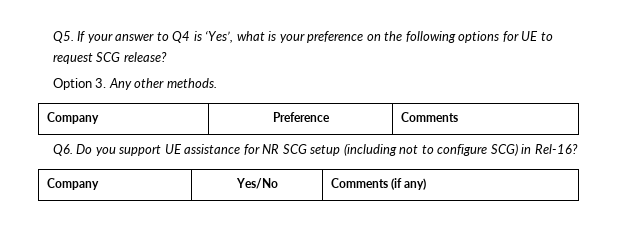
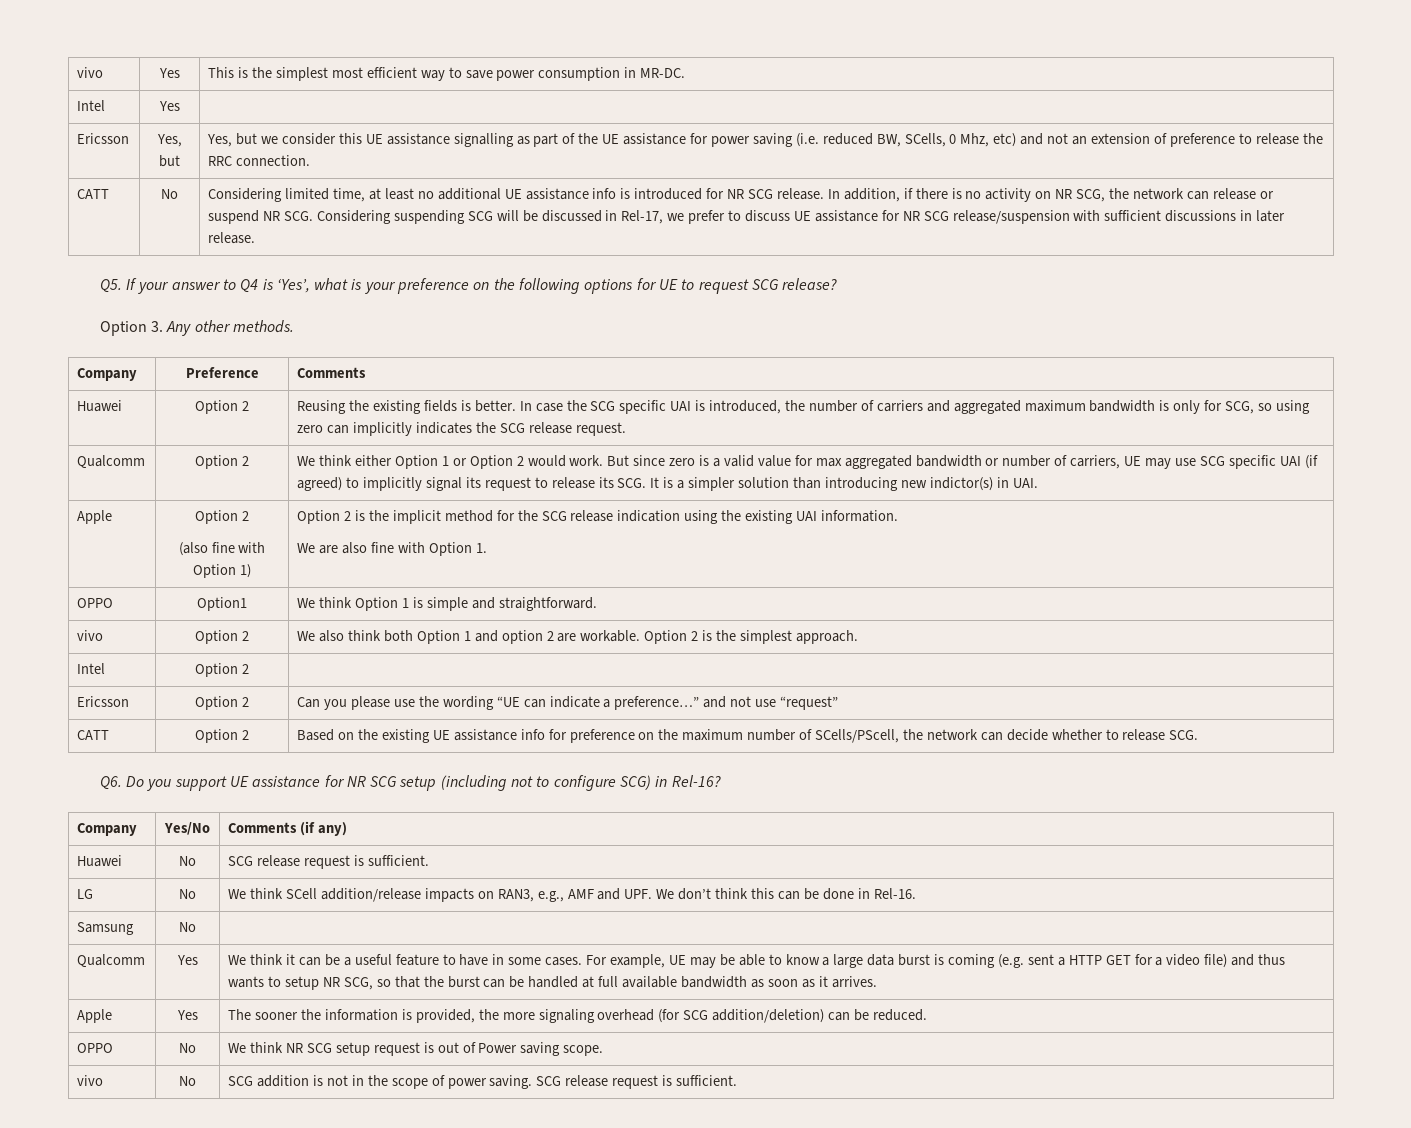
(52, 37) none -> [77,67,104,78] [158,68,180,78] [208,67,686,81] [77,100,106,111] [158,101,180,111] [77,133,130,144] [156,134,182,147] [159,155,180,167] [207,133,1323,147] [208,155,311,166] [77,189,110,199] [161,189,178,199] [208,188,1274,202] [208,210,1286,224] [208,232,256,244] vivo | Yes | This is the simplest most efficient way to save power consumption in MR-DC. // Intel | Yes | // Ericsson | Yes, but | Yes, but we consider this UE assistance signalling as part of the UE assistance for power saving (i.e. reduced BW, SCells, 0 Mhz, etc) and not an extension of preference to release the RRC connection. // CATT | No | Considering limited time, at least no additional UE assistance info is introduced for NR SCG release. In addition, if there is no activity on NR SCG, the network can release or suspend NR SCG. Considering suspending SCG will be discussed in Rel-17, we prefer to discuss UE assistance for NR SCG release/suspension with sufficient discussions in later release. //
(458, 117) none -> [77,400,123,412] [195,400,249,414] [297,400,1310,414] [297,422,626,436] [77,455,146,469] [195,455,249,469] [297,455,1318,469] [297,477,1038,491] [77,510,113,524] [195,510,249,524] [178,542,266,556] [193,564,251,578] [297,510,898,524] [297,542,487,556] [77,598,114,608] [197,597,247,611] [297,597,597,611] [77,630,104,641] [195,630,249,644] [297,630,858,644] [77,663,106,674] [195,663,249,677] [77,696,130,707] [195,696,249,710] [297,696,839,710] [77,730,110,740] [195,729,249,743] [297,729,1199,743] // Huawei | Option 2 | Reusing the existing fields is better. In case the SCG specific UAI is introduced, the number of carriers and aggregated maximum bandwidth is only for SCG, so using zero can implicitly indicates the SCG release request. // Qualcomm | Option 2 | We think either Option 1 or Option 2 would work. But since zero is a valid value for max aggregated bandwidth or number of carriers, UE may use SCG specific UAI (if agreed) to implicitly signal its request to release its SCG. It is a simpler solution than introducing new indictor(s) in UAI. // Apple | Option 2 // (also fine with Option 1) | Option 2 is the implicit method for the SCG release indication using the existing UAI information. // We are also fine with Option 1. // OPPO | Option1 | We think Option 1 is simple and straightforward. // vivo | Option 2 | We also think both Option 1 and option 2 are workable. Option 2 is the simplest approach. // Intel | Option 2 | // Ericsson | Option 2 | Can you please use the wording “UE can indicate a preference…” and not use “request” // CATT | Option 2 | Based on the existing UE assistance info for preference on the maximum number of SCells/PScell, the network can decide whether to release SCG.
(426, 184) none -> [77,855,123,867] [179,856,196,866] [228,855,429,869] [77,889,94,899] [179,889,196,899] [228,888,916,902] [77,922,135,935] [179,922,196,932] [77,954,146,968] [176,955,198,965] [228,954,1286,968] [228,976,877,990] [77,1009,113,1023] [176,1010,198,1020] [228,1009,927,1023] [77,1043,114,1053] [179,1043,196,1053] [228,1042,604,1056] [77,1075,104,1086] [179,1076,196,1086] [228,1075,738,1089] // Huawei | No | SCG release request is sufficient. // LG | No | We think SCell addition/release impacts on RAN3, e.g., AMF and UPF. We don’t think this can be done in Rel-16. // Samsung | No | // Qualcomm | Yes | We think it can be a useful feature to have in some cases. For example, UE may be able to know a large data burst is coming (e.g. sent a HTTP GET for a video file) and thus wants to setup NR SCG, so that the burst can be handled at full available bandwidth as soon as it arrives. // Apple | Yes | The sooner the information is provided, the more signaling overhead (for SCG addition/deletion) can be reduced. // OPPO | No | We think NR SCG setup request is out of Power saving scope. // vivo | No | SCG addition is not in the scope of power saving. SCG release request is sufficient.

